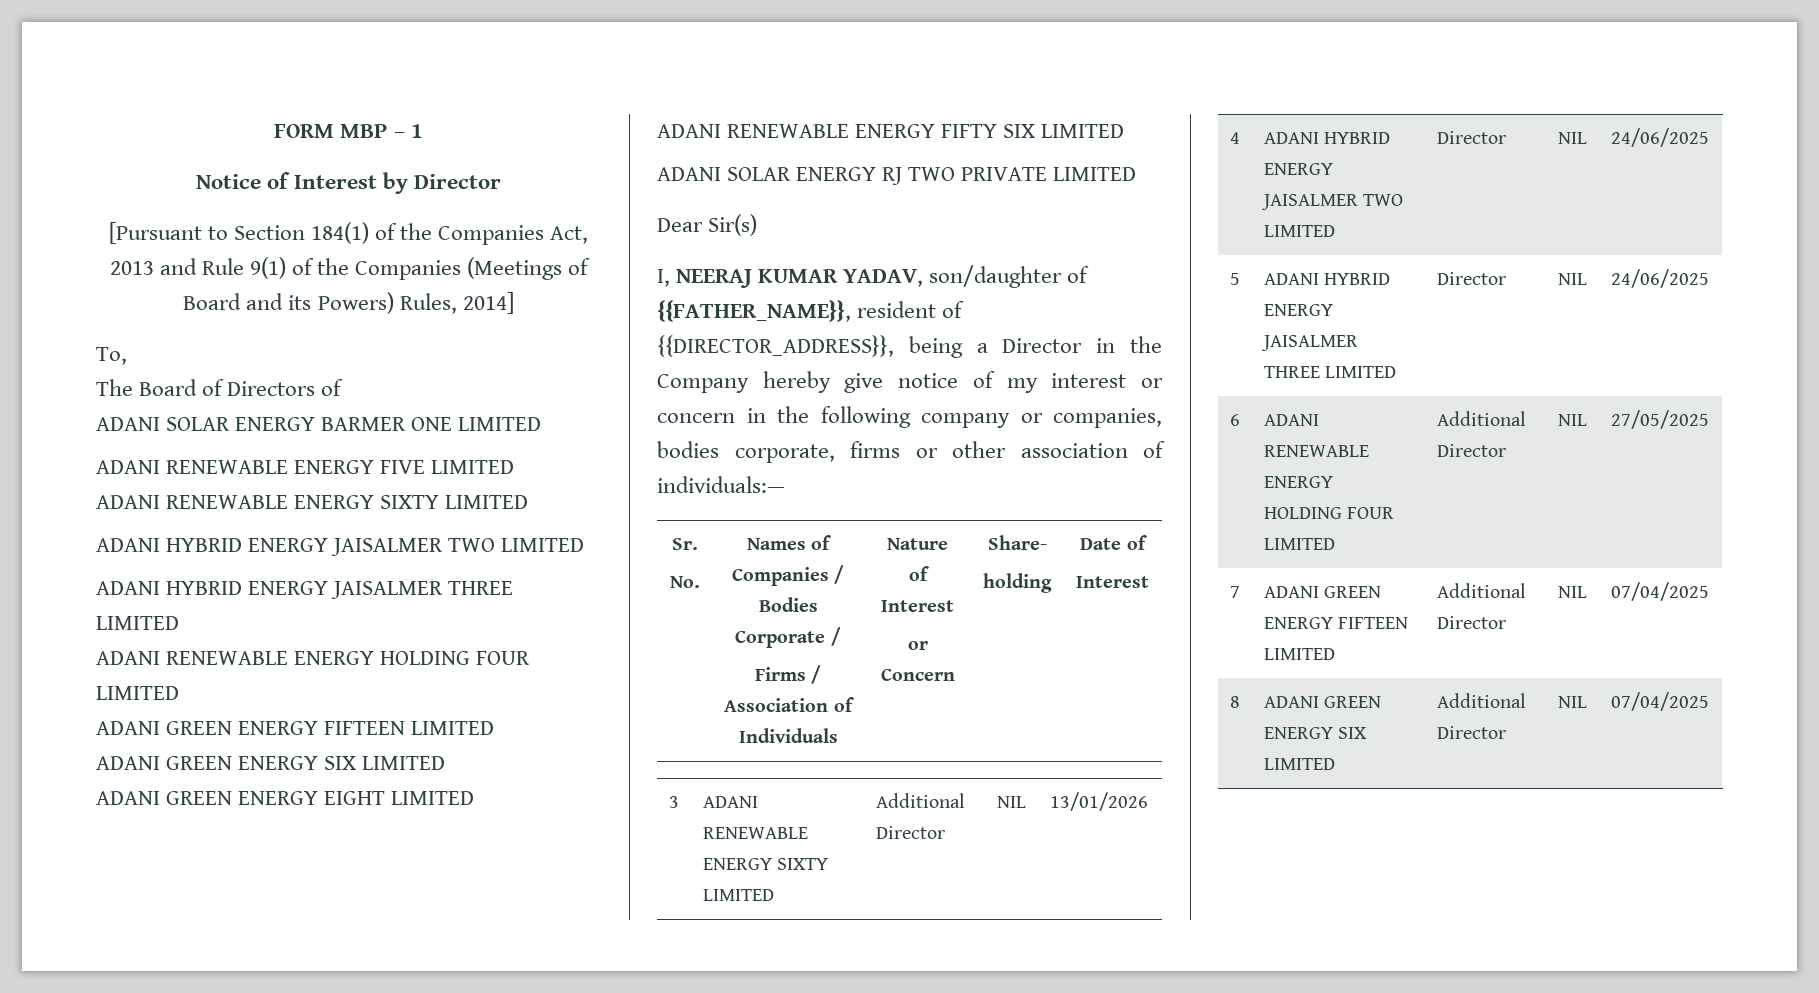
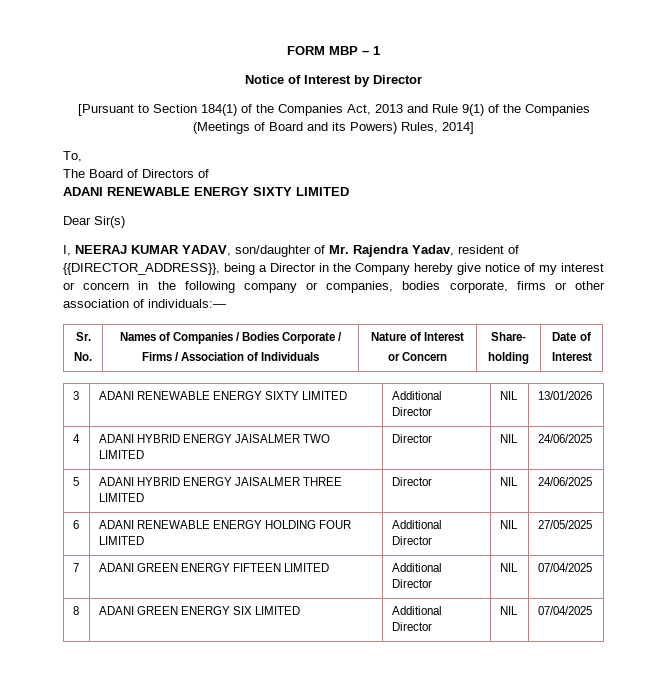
[96,417,542,431] [96,460,515,474] [96,495,529,509] [96,538,585,556] [96,581,514,599] [96,616,179,630] [96,651,531,665] [96,686,179,700] [96,721,495,735] [96,756,446,770] [96,791,475,805] [657,124,1125,138] [657,167,1137,185] // ADANI SOLAR ENERGY BARMER ONE LIMITED // ADANI RENEWABLE ENERGY FIVE LIMITED // ADANI RENEWABLE ENERGY SIXTY LIMITED // ADANI HYBRID ENERGY JAISALMER TWO LIMITED // ADANI HYBRID ENERGY JAISALMER THREE LIMITED // ADANI RENEWABLE ENERGY HOLDING FOUR LIMITED // ADANI GREEN ENERGY FIFTEEN LIMITED // ADANI GREEN ENERGY SIX LIMITED // ADANI GREEN ENERGY EIGHT LIMITED // ADANI RENEWABLE ENERGY FIFTY SIX LIMITED // ADANI SOLAR ENERGY RJ TWO PRIVATE LIMITED -> [63,187,349,196] // ADANI RENEWABLE ENERGY SIXTY LIMITED
[657,300,851,322] {{FATHER_NAME}}, -> [329,245,454,257] Mr. Rajendra Yadav,

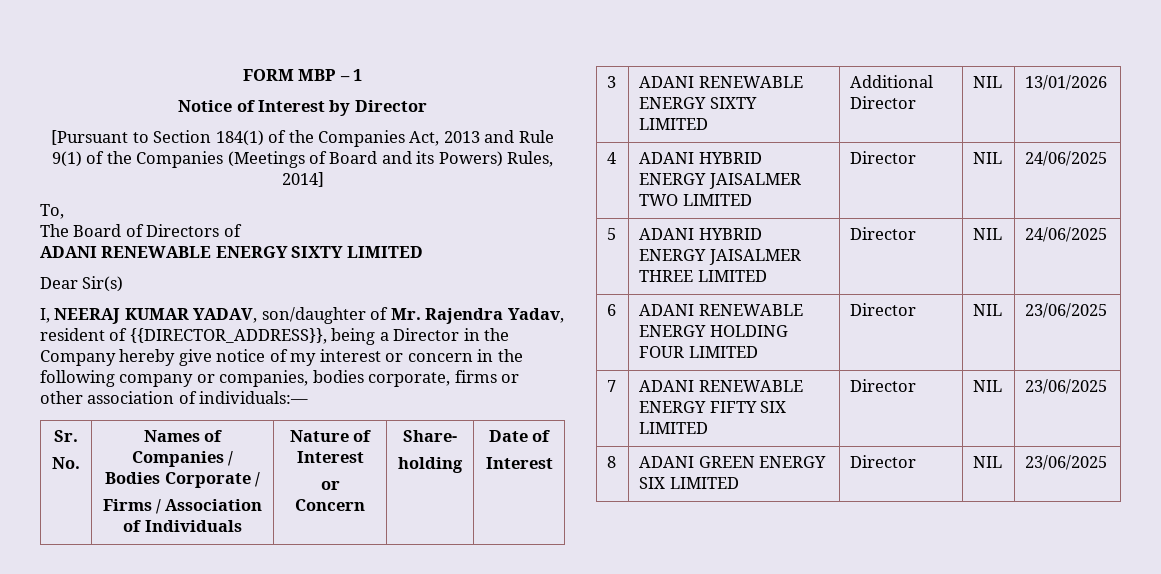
[391,520,442,529] [391,536,432,545] [499,520,518,529] [537,520,592,529] Additional Director | NIL | 27/05/2025 -> [850,303,917,316] [973,304,1003,316] [1025,303,1108,318] Director | NIL | 23/06/2025
[136,563,330,572] [391,563,442,572] [391,579,432,588] [499,563,518,572] [537,563,592,572] GREEN ENERGY FIFTEEN LIMITED | Additional Director | NIL | 07/04/2025 -> [698,380,803,392] [639,401,786,413] [639,422,709,434] [850,379,917,392] [973,380,1003,392] [1025,379,1108,394] RENEWABLE ENERGY FIFTY SIX LIMITED | Director | NIL | 23/06/2025
[391,606,442,615] [391,622,432,631] [499,606,518,615] [537,606,592,615] Additional Director | NIL | 07/04/2025 -> [850,455,917,468] [973,456,1003,468] [1025,455,1108,470] Director | NIL | 23/06/2025

